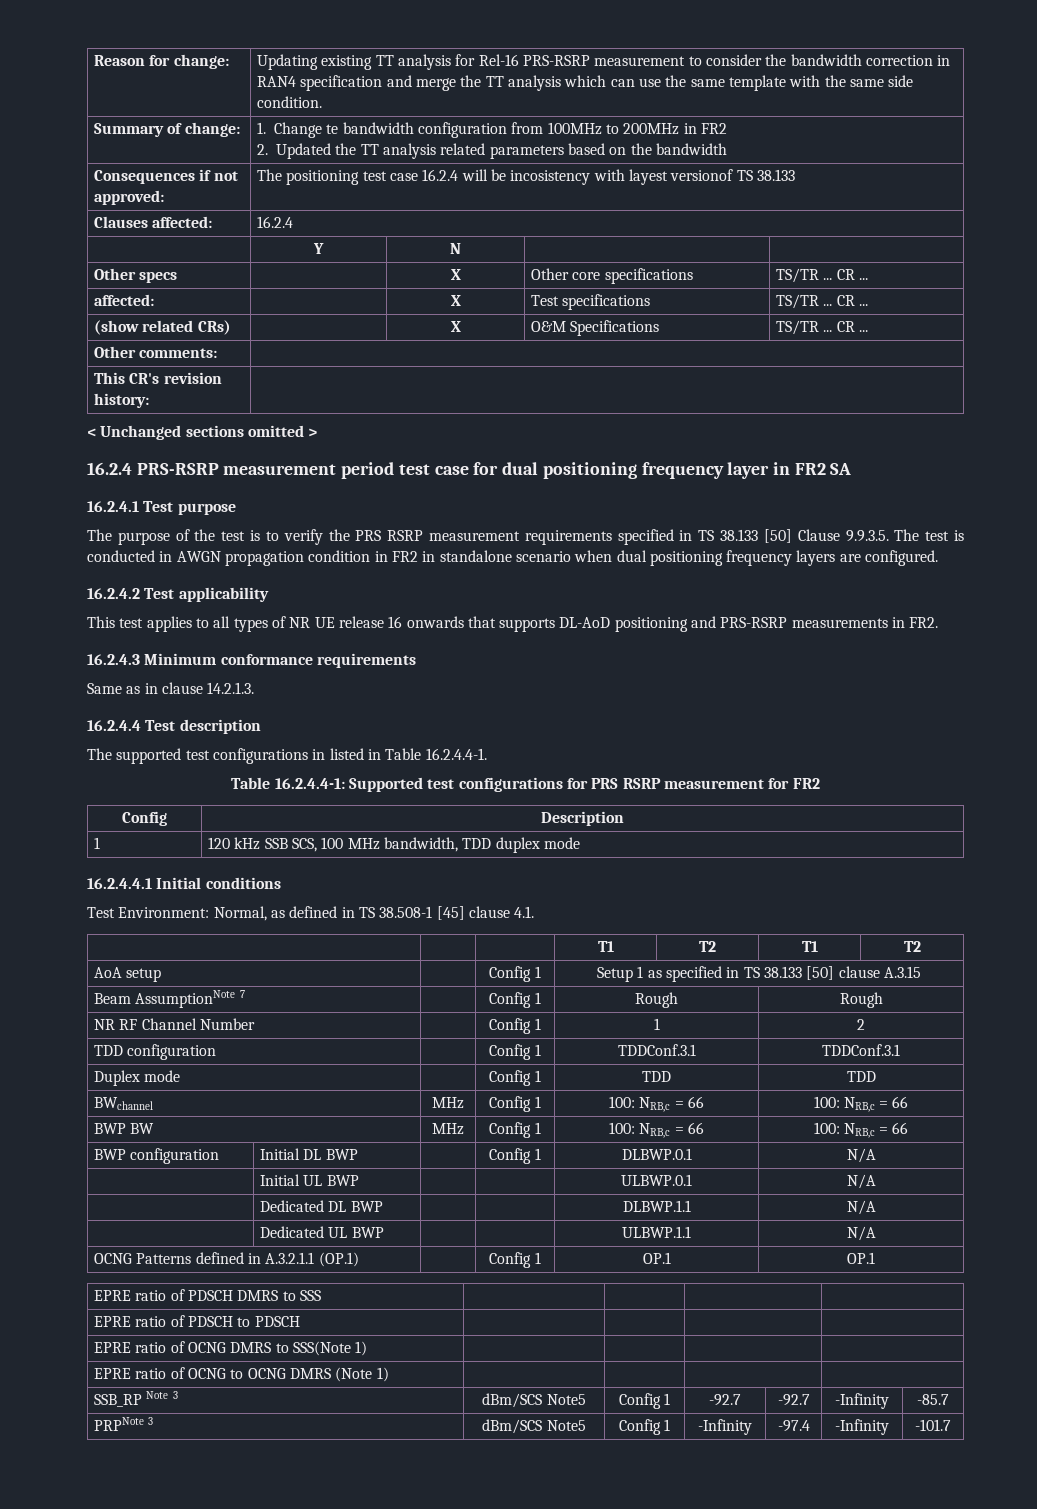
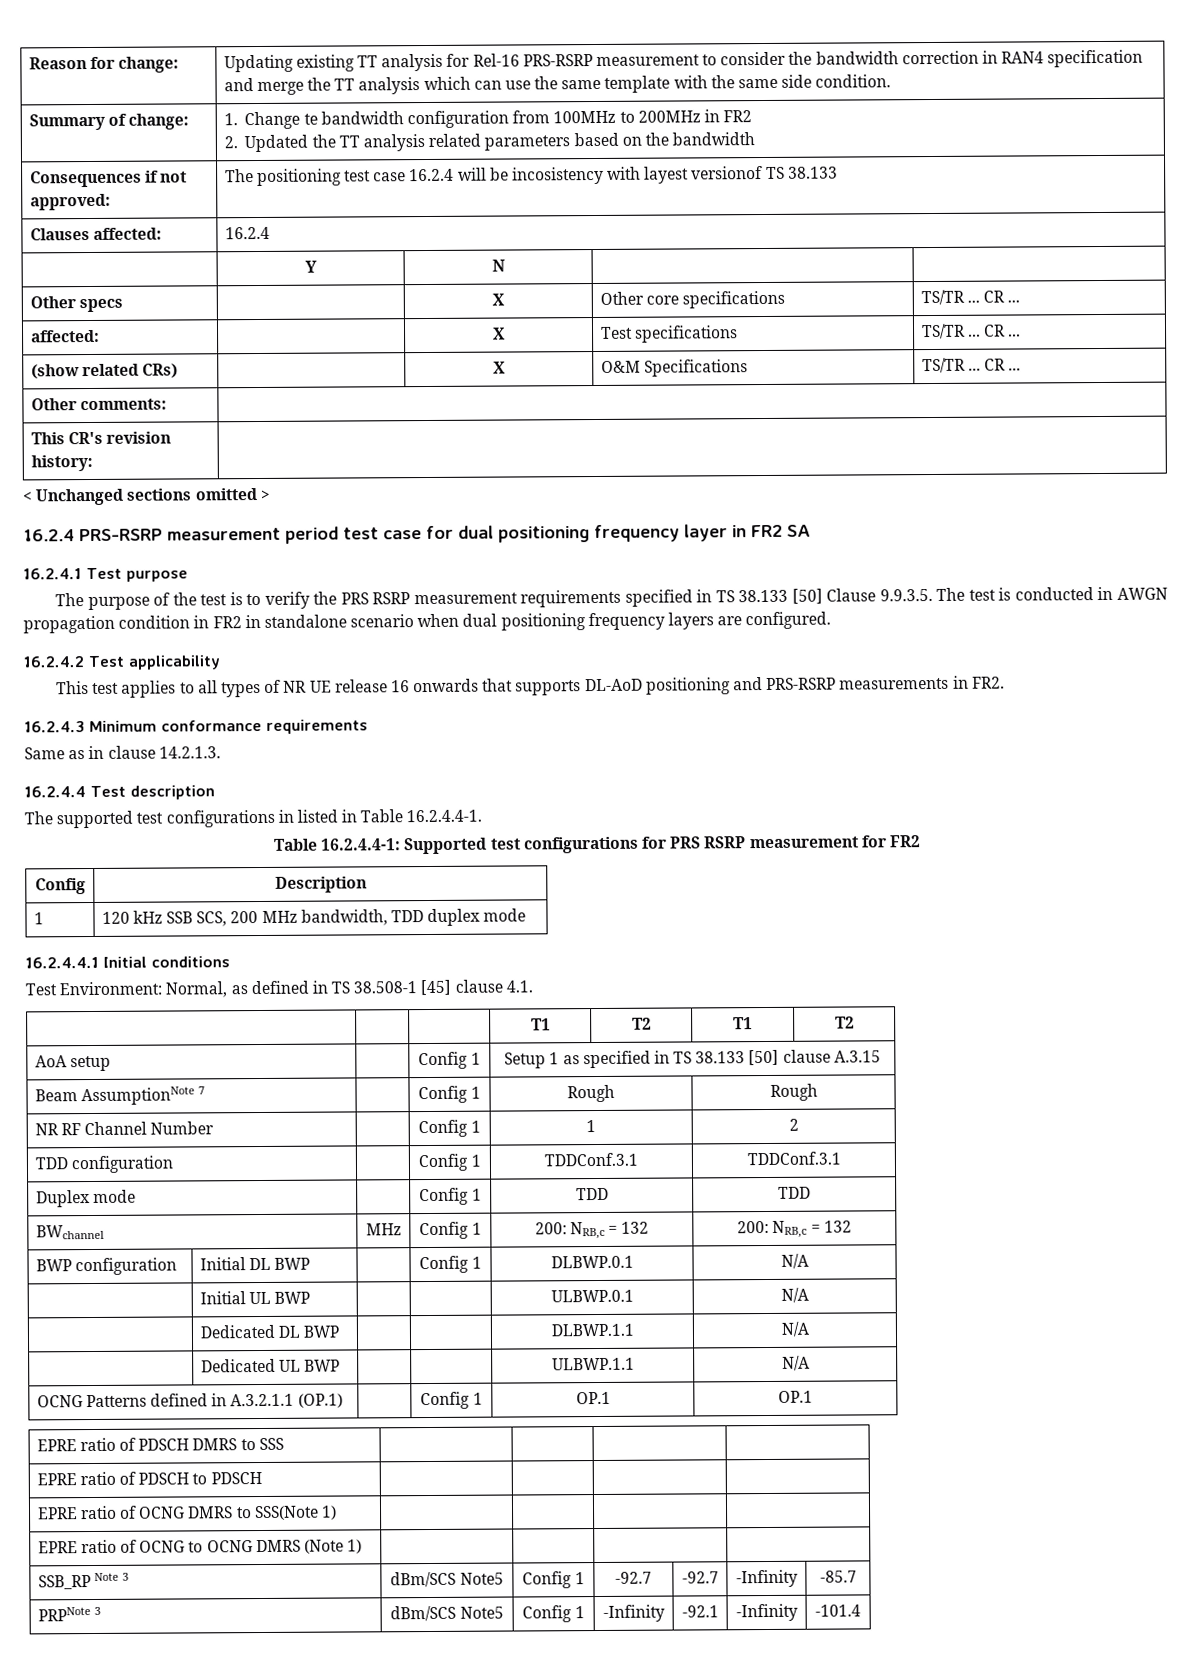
[321,837,344,849] 100 -> [230,911,259,924] 200
[609,1096,704,1112] [813,1096,909,1112] [94,1123,155,1134] [432,1123,464,1135] [489,1122,541,1138] [609,1122,704,1138] [813,1122,909,1138] 100: NRB,c = 66 | 100: NRB,c = 66 // BWP BW | MHz | Config 1 | 100: NRB,c = 66 | 100: NRB,c = 66 -> [534,1221,650,1240] [737,1220,852,1238] 200: NRB,c = 132 | 200: NRB,c = 132
[777,1420,810,1432] [835,1419,889,1435] [915,1419,951,1431] -97.4 | -Infinity | -101.7 -> [681,1605,719,1618] [735,1603,798,1622] [815,1604,861,1617] -92.1 | -Infinity | -101.4

